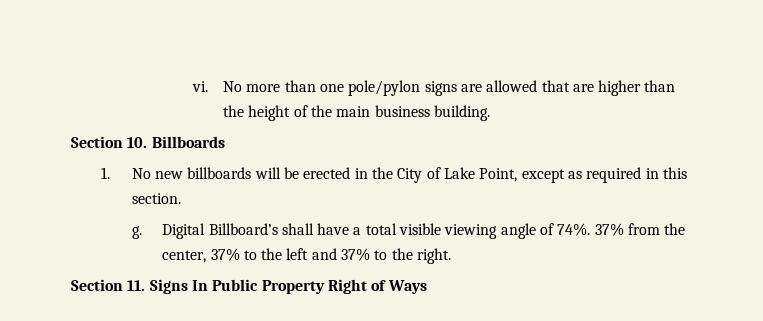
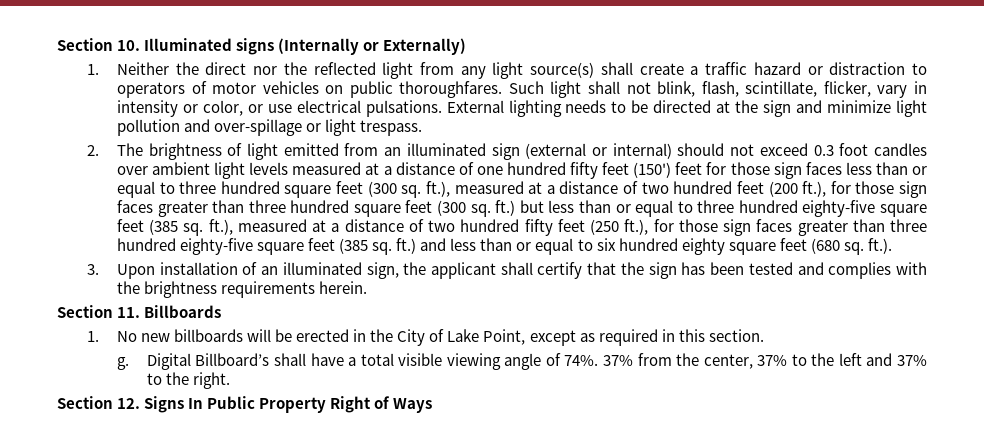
[191,80,676,96] [222,105,490,121] [71,136,148,148] vi. No more than one pole/pylon signs are allowed that are higher than the height of the main business building. // Section 10. -> [57,38,467,55] [86,62,928,79] [116,81,928,98] [116,100,927,117] [116,119,423,136] [86,143,927,160] [116,162,927,179] [116,181,927,198] [116,200,928,217] [116,219,927,236] [116,238,892,255] [86,262,928,279] [116,281,368,298] [57,305,141,318] Section 10. Illuminated signs (Internally or Externally) // 1. Neither the direct nor the reflected light from any light source(s) shall create a traffic hazard or distraction to operators of motor vehicles on public thoroughfares. Such light shall not blink, flash, scintillate, flicker, vary in intensity or color, or use electrical pulsations. External lighting needs to be directed at the sign and minimize light pollution and over-spillage or light trespass. // 2. The brightness of light emitted from an illuminated sign (external or internal) should not exceed 0.3 foot candles over ambient light levels measured at a distance of one hundred fifty feet (150') feet for those sign faces less than or equal to three hundred square feet (300 sq. ft.), measured at a distance of two hundred feet (200 ft.), for those sign faces greater than three hundred square feet (300 sq. ft.) but less than or equal to three hundred eighty-five square feet (385 sq. ft.), measured at a distance of two hundred fifty feet (250 ft.), for those sign faces greater than three hundred eighty-five square feet (385 sq. ft.) and less than or equal to six hundred eighty square feet (680 sq. ft.). // 3. Upon installation of an illuminated sign, the applicant shall certify that the sign has been tested and complies with the brightness requirements herein. // Section 11.
[127,280,146,291] 11. -> [117,398,141,409] 12.

